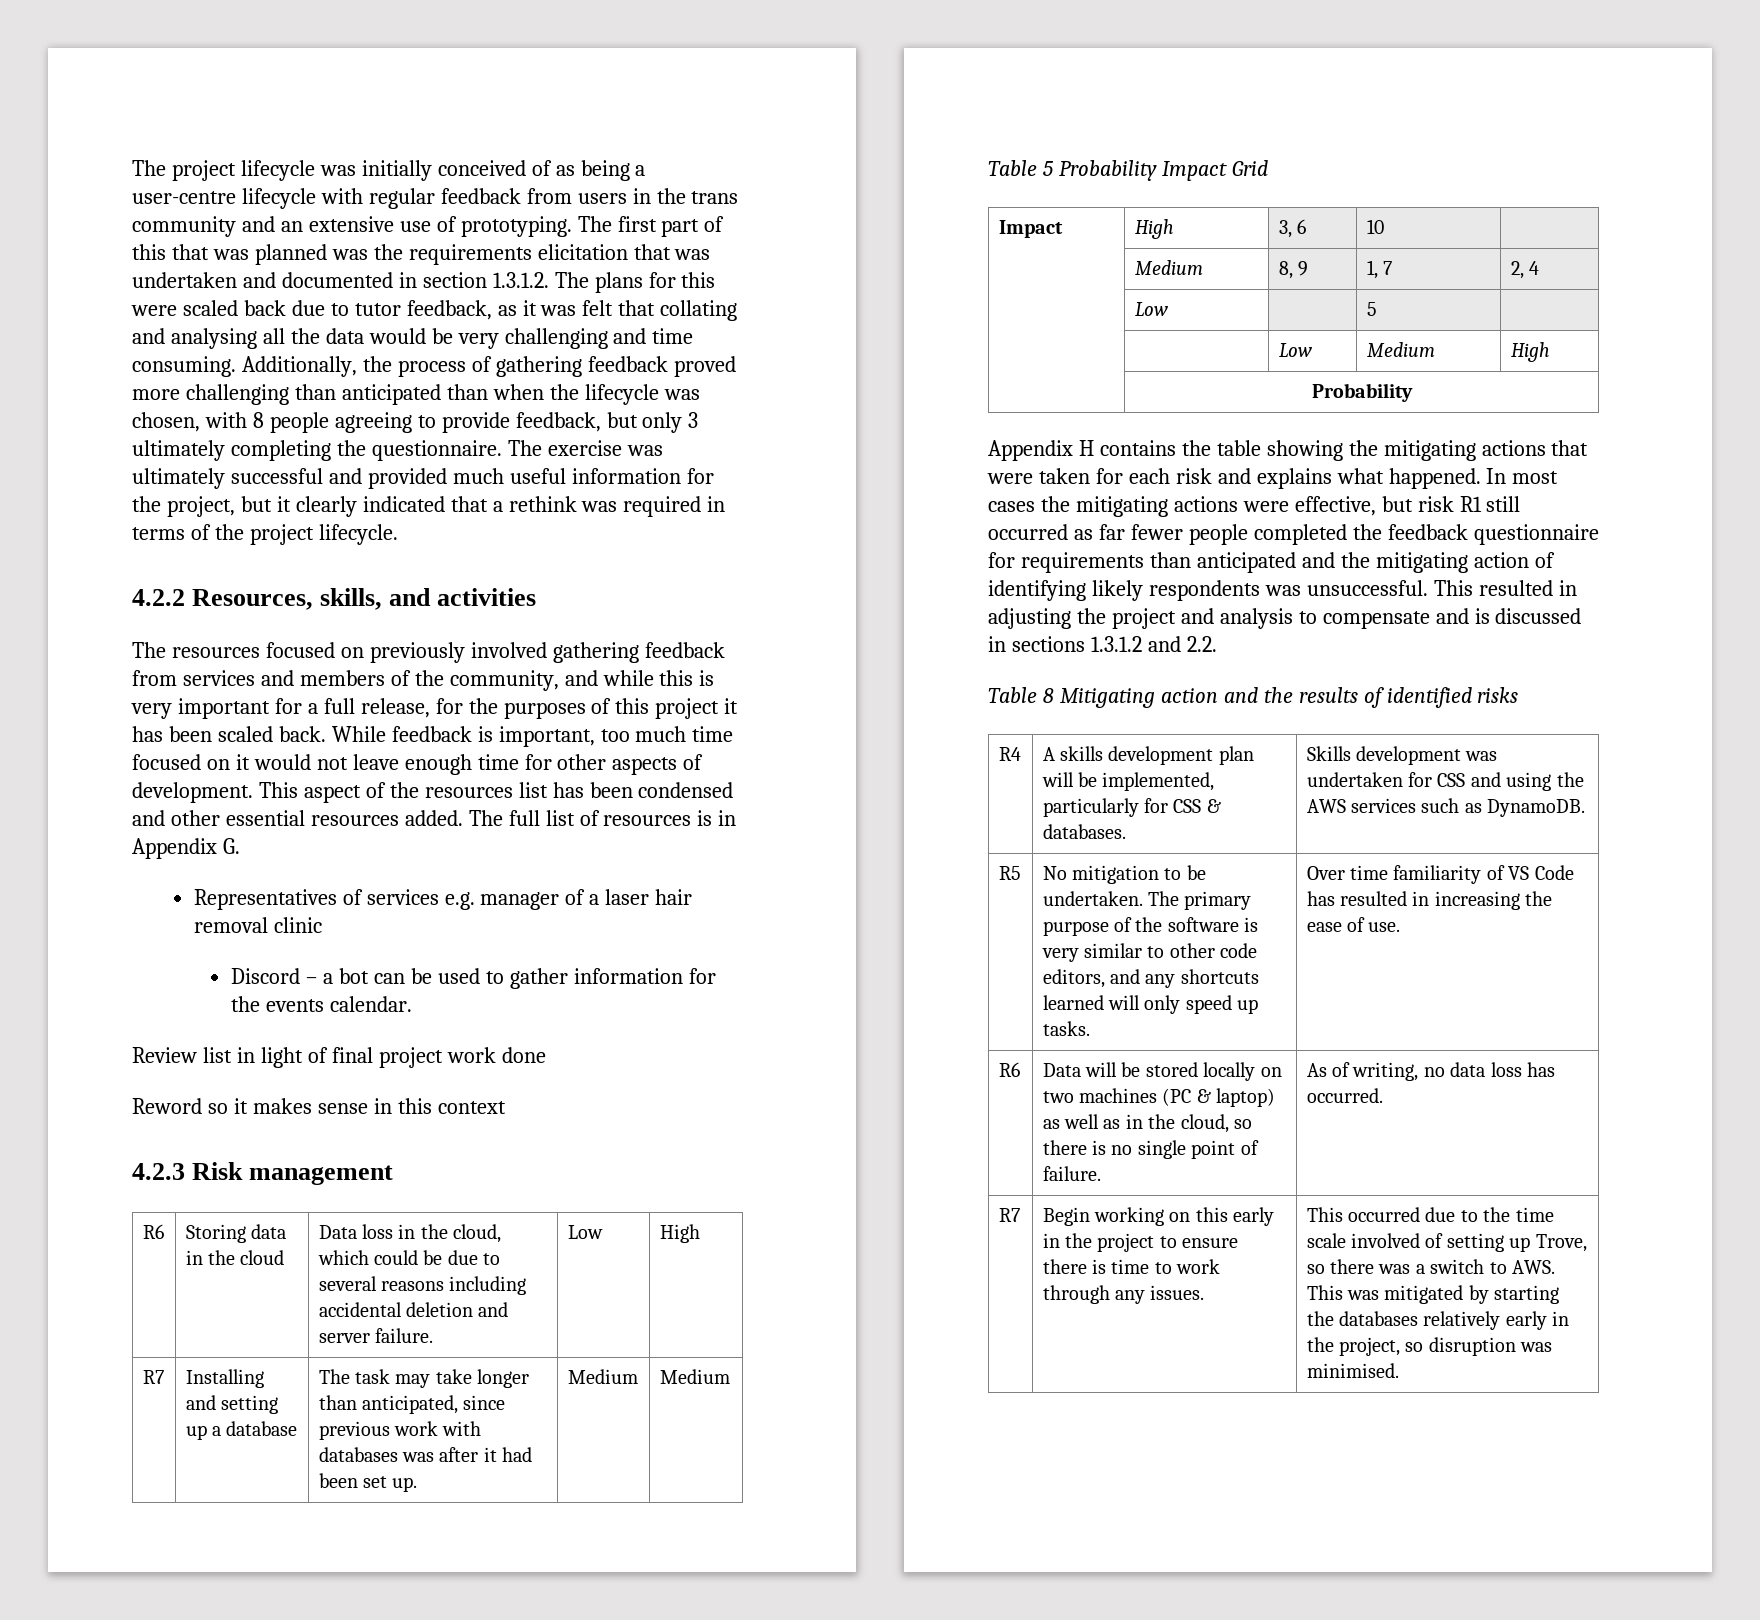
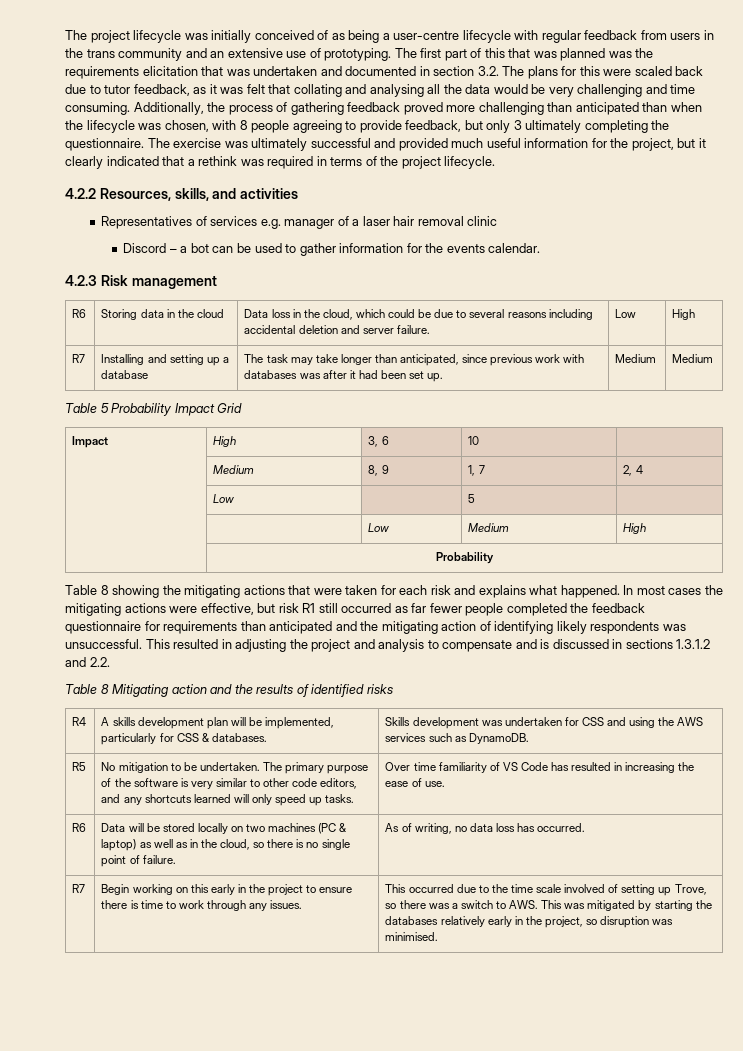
[492,272,549,288] 1.3.1.2. -> [477,66,499,76] 3.2.
[132,642,725,663] [132,670,715,691] [131,698,739,719] [132,726,734,747] [132,754,704,775] [132,782,734,803] [132,810,737,826] [132,838,240,859] // The resources focused on previously involved gathering feedback from services and members of the community, and while this is very important for a full release, for the purposes of this project it has been scaled back. While feedback is important, too much time focused on it would not leave enough time for other aspects of development. This aspect of the resources list has been condensed and other essential resources added. The full list of resources is in Appendix G. -> (299, 193) none
[132,1047,546,1068] [132,1098,506,1114] // Review list in light of final project work done // Reword so it makes sense in this context -> (541, 248) none
[988,440,1261,461] Appendix H contains the table -> [65,585,109,595] Table 8

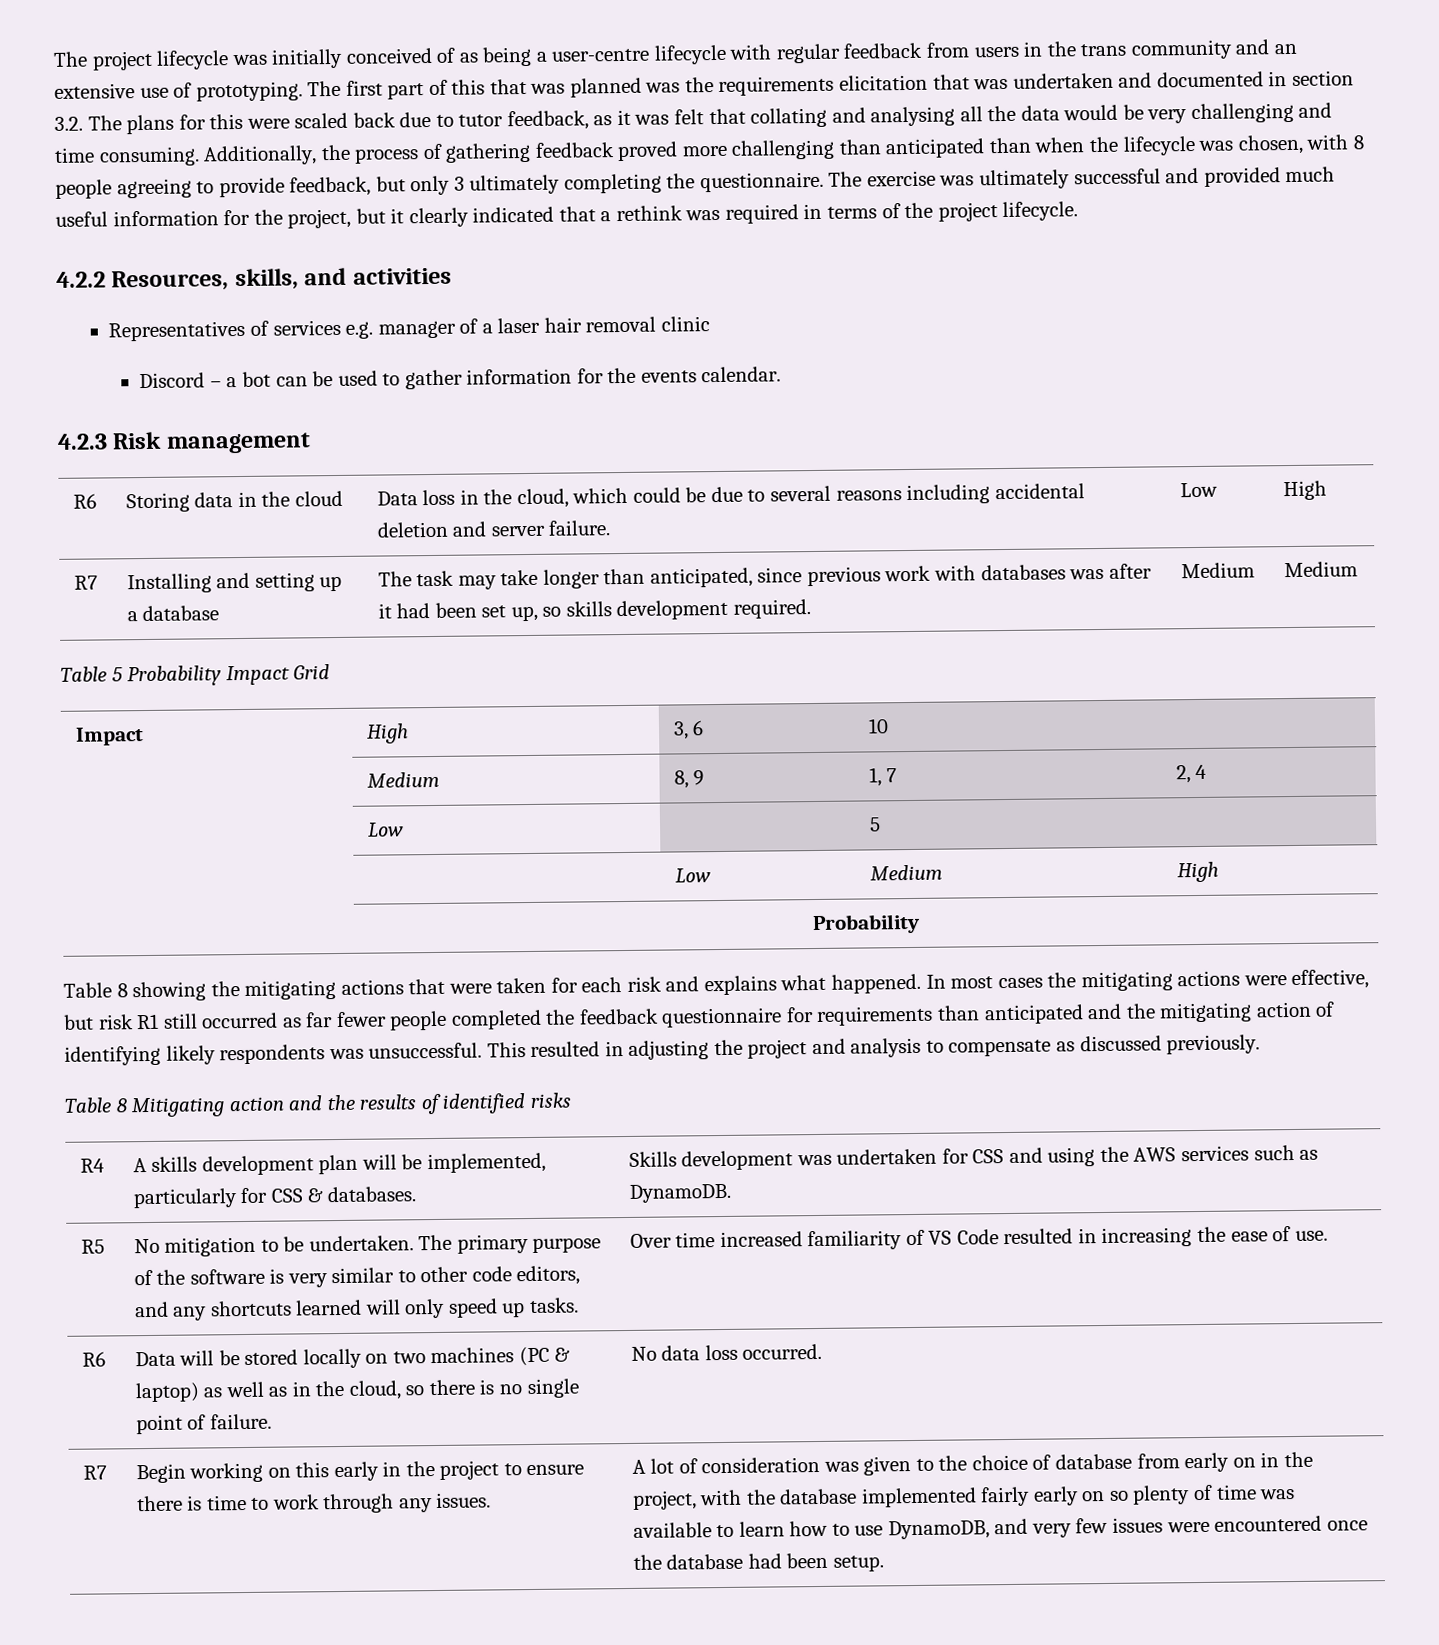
[427,373,444,382] up. -> [510,599,811,622] up, so skills development required.
[515,639,711,649] [65,657,110,667] and is discussed in sections 1.3.1.2 and 2.2. -> [1056,1034,1261,1055] as discussed previously.
(436, 766) none -> [719,1231,803,1248] increased
[551,762,570,771] has -> (999, 1237) none
[385,823,467,834] As of writing, no -> [630,1346,657,1361] No
[517,823,536,832] has -> (738, 1352) none
[385,884,707,896] [385,900,712,911] [385,916,674,928] [385,932,439,941] This occurred due to the time scale involved of setting up Trove, so there was a switch to AWS. This was mitigated by starting the databases relatively early in the project, so disruption was minimised. -> [631,1451,1313,1476] [631,1484,1296,1510] [632,1515,1368,1540] [632,1552,884,1572] A lot of consideration was given to the choice of database from early on in the project, with the database implemented fairly early on so plenty of time was available to learn how to use DynamoDB, and very few issues were encountered once the database had been setup.

